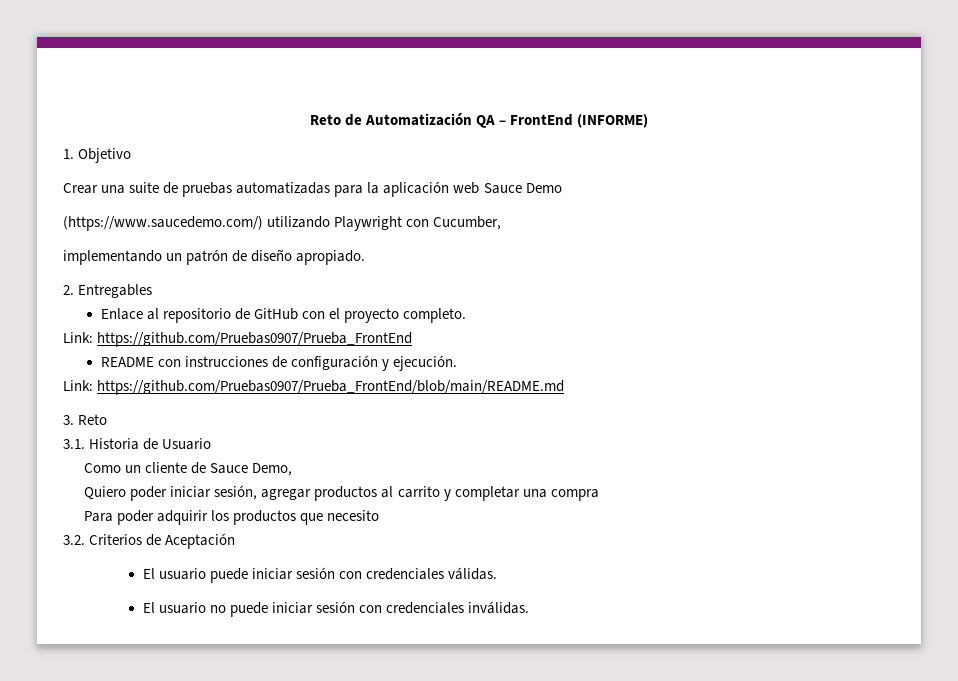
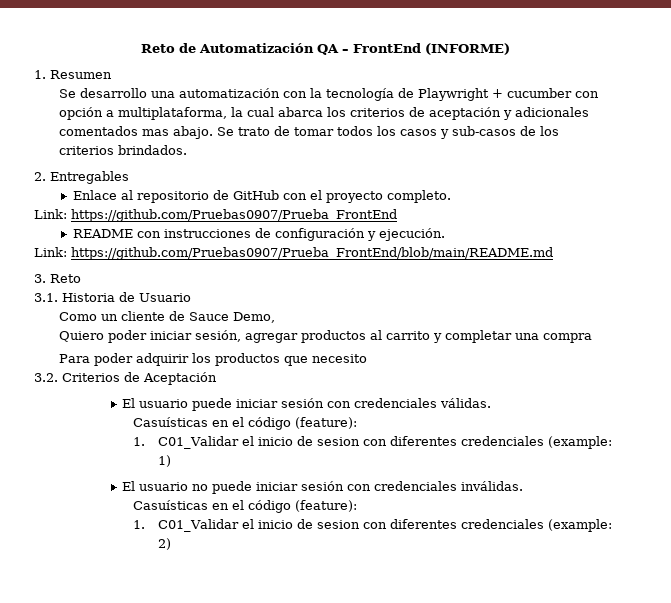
[78,148,132,163] [63,181,562,197] [63,216,502,231] [63,249,366,265] Objetivo // Crear una suite de pruebas automatizadas para la aplicación web Sauce Demo // (https://www.saucedemo.com/) utilizando Playwright con Cucumber, // implementando un patrón de diseño apropiado. -> [50,70,112,79] [58,88,599,101] [58,107,589,120] [58,126,559,139] [58,145,187,155] Resumen // Se desarrollo una automatización con la tecnología de Playwright + cucumber con opción a multiplataforma, la cual abarca los criterios de aceptación y adicionales comentados mas abajo. Se trato de tomar todos los casos y sub-casos de los criterios brindados.
(498, 573) none -> [133,417,358,430] [133,436,613,449] [158,455,172,467] // Casuísticas en el código (feature): // 1. C01_Validar el inicio de sesion con diferentes credenciales (example: 1)
(530, 607) none -> [133,500,358,513] [133,519,613,532] [158,538,172,550] // Casuísticas en el código (feature): // 1. C01_Validar el inicio de sesion con diferentes credenciales (example: 2)

